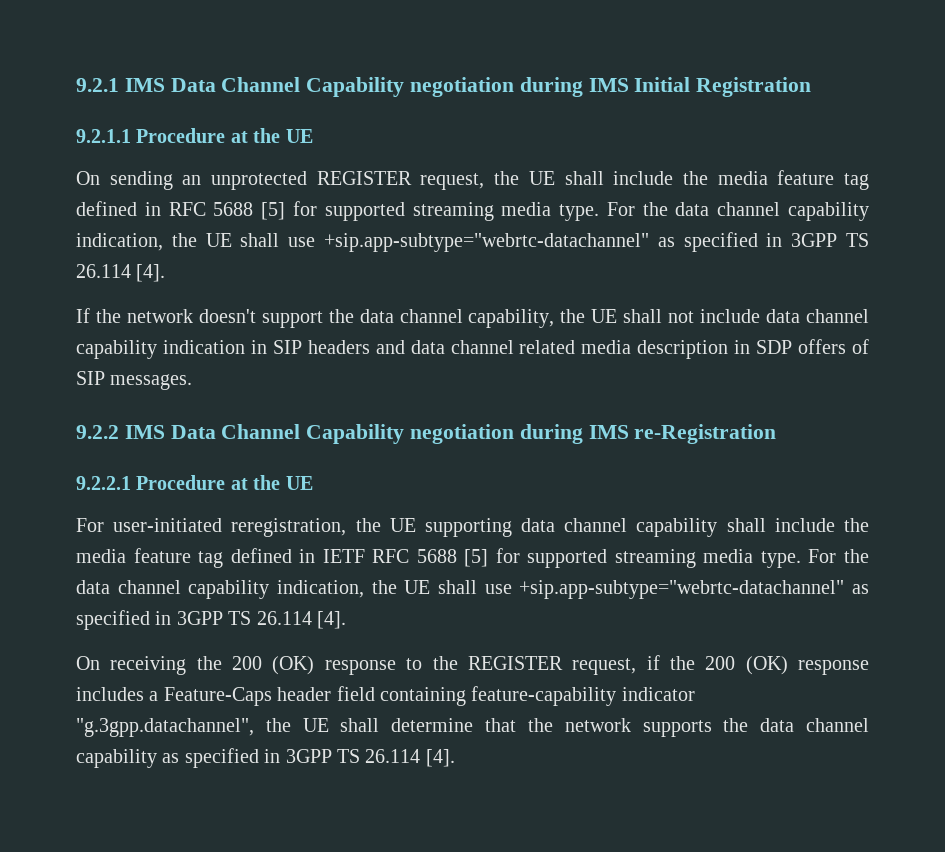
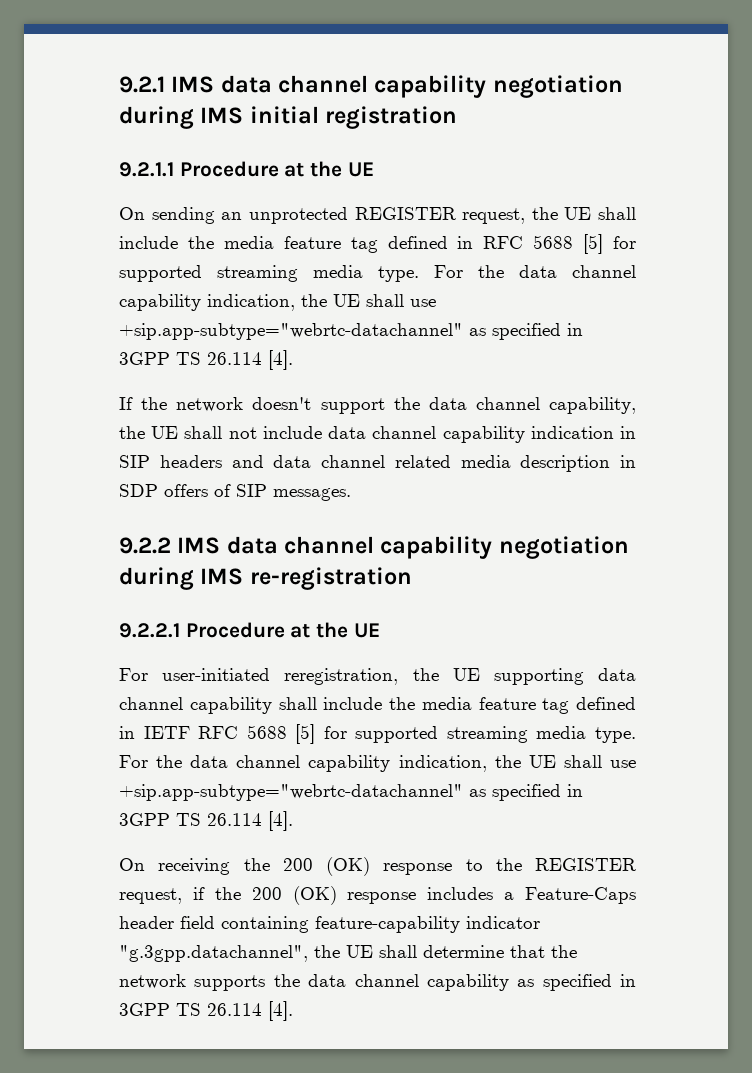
[170,77,812,97] Data Channel Capability negotiation during IMS Initial Registration -> [220,75,623,98] [119,106,458,129] data channel capability negotiation during IMS initial registration
[170,424,777,444] Data Channel Capability negotiation during IMS re-Registration -> [226,536,629,559] [119,567,412,590] data channel capability negotiation during IMS re-registration

